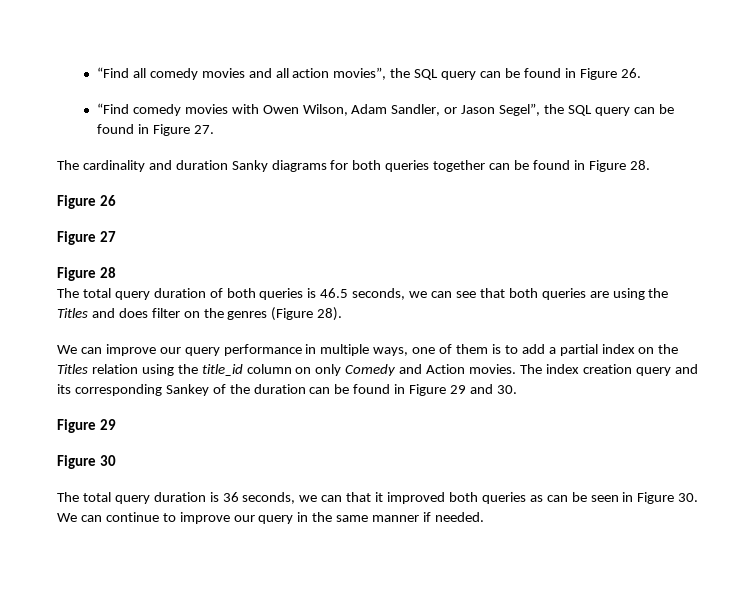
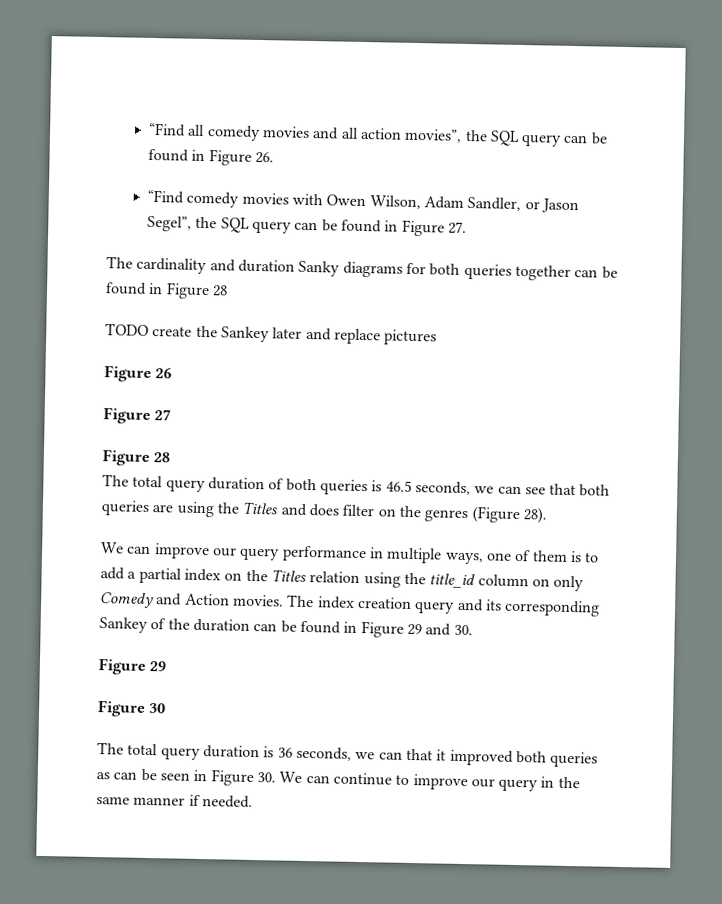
[629,160,650,170] 28. -> [211,285,228,297] [105,323,438,346] 28 // TODO create the Sankey later and replace pictures

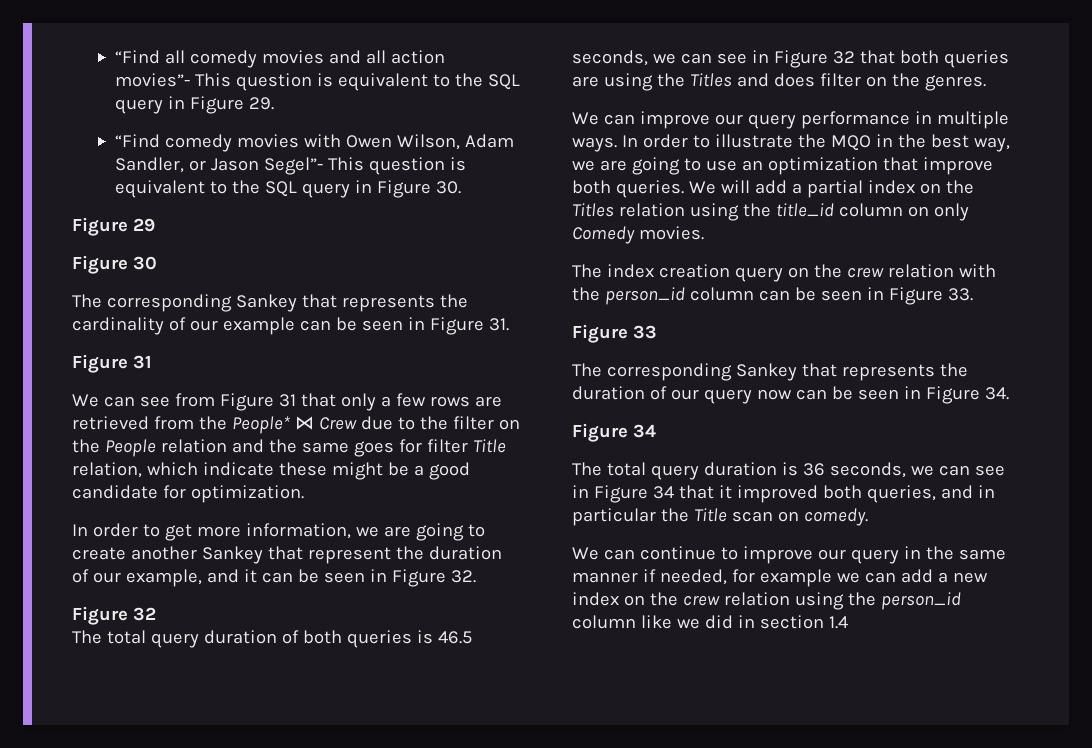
[404,128,608,147] [147,148,274,166] movies”, the SQL query can be found in Figure 26. -> [114,73,520,91] [114,96,274,114] movies”- This question is equivalent to the SQL query in Figure 29.
[146,215,467,237] [106,256,618,281] [105,282,228,300] [105,323,438,346] [104,365,173,382] [103,407,172,424] [102,449,171,466] Segel”, the SQL query can be found in Figure 27. // The cardinality and duration Sanky diagrams for both queries together can be found in Figure 28 // TODO create the Sankey later and replace pictures // Figure 26 // Figure 27 // Figure 28 -> [263,157,466,175] [114,180,461,198] [72,217,155,236] [72,255,157,274] [72,294,468,312] [72,317,509,335] [72,354,152,373] [72,393,502,411] [72,416,520,434] [72,439,506,457] [72,462,470,480] [72,485,304,503] [72,523,485,541] [72,546,502,564] [72,569,476,587] [72,606,156,625] Segel”- This question is equivalent to the SQL query in Figure 30. // Figure 29 // Figure 30 // The corresponding Sankey that represents the cardinality of our example can be seen in Figure 31. // Figure 31 // We can see from Figure 31 that only a few rows are retrieved from the People* ⋈ Crew due to the filter on the People relation and the same goes for filter Title relation, which indicate these might be a good candidate for optimization. // In order to get more information, we are going to create another Sankey that represent the duration of our example, and it can be seen in Figure 32. // Figure 32
(546, 491) none -> [751,50,855,68] in Figure 32
[424,506,547,524] genres (Figure 28). -> [924,75,986,91] genres.
[444,549,600,565] ways, one of them is to -> [572,134,1010,152] [572,157,993,175] [572,180,750,198] ways. In order to illustrate the MQO in the best way, we are going to use an optimization that improve both queries. We will
[156,593,230,606] and Action -> (635, 235) none
(284, 600) none -> (704, 233) //
[456,598,601,617] [99,617,473,638] [98,658,167,675] [97,700,167,717] and its corresponding Sankey of the duration can be found in Figure 29 and 30. // Figure 29 // Figure 30 -> [787,264,996,278] [572,287,973,305] [572,324,657,343] [572,363,968,381] [572,386,1009,404] [572,423,656,442] on the crew relation with the person_id column can be seen in Figure 33. // Figure 33 // The corresponding Sankey that represents the duration of our query now can be seen in Figure 34. // Figure 34
[405,748,599,768] [96,768,276,787] that it improved both queries as can be seen in Figure 30. -> [974,465,1005,476] [572,485,995,503] [572,508,868,526] see in Figure 34 that it improved both queries, and in particular the Title scan on comedy. //
[201,795,253,808] needed. -> [659,569,988,587] [572,592,961,610] [572,615,848,629] needed, for example we can add a new index on the crew relation using the person_id column like we did in section 1.4

